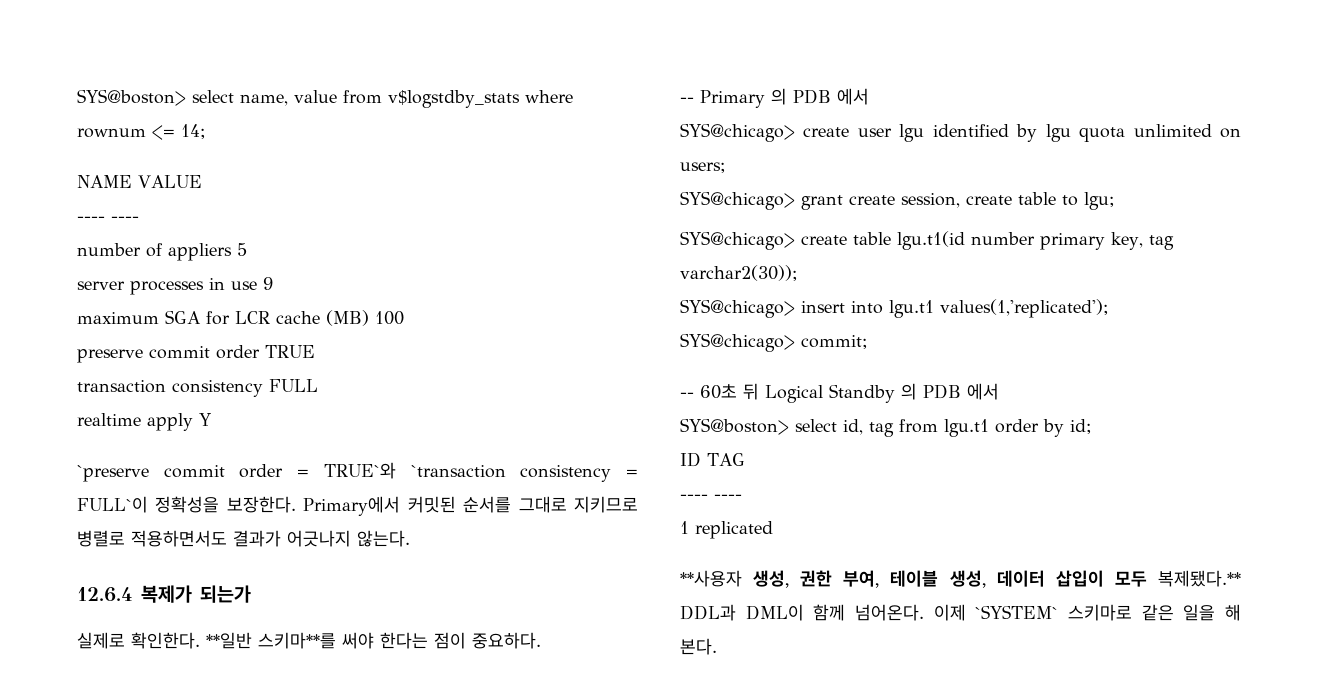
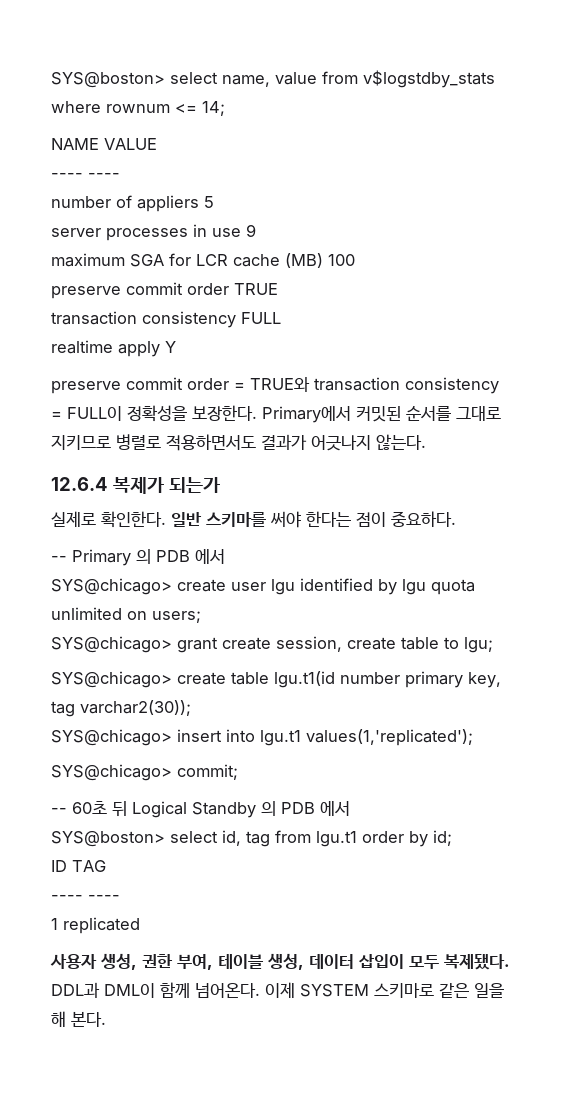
[77,465,149,482] `preserve -> [51,381,121,394] preserve
[323,462,506,479] TRUE`와 `transaction -> [250,377,400,392] TRUE와 transaction
[77,496,148,513] FULL`이 -> [67,406,122,421] FULL이
[206,632,336,649] **일반 스키마**를 -> [171,512,266,527] 일반 스키마를
[680,570,742,587] **사용자 -> [50,954,97,969] 사용자
[1158,570,1241,587] 복제됐다.** -> [444,954,510,970] 복제됐다.
[975,605,1059,619] `SYSTEM` -> [300,984,369,997] SYSTEM

